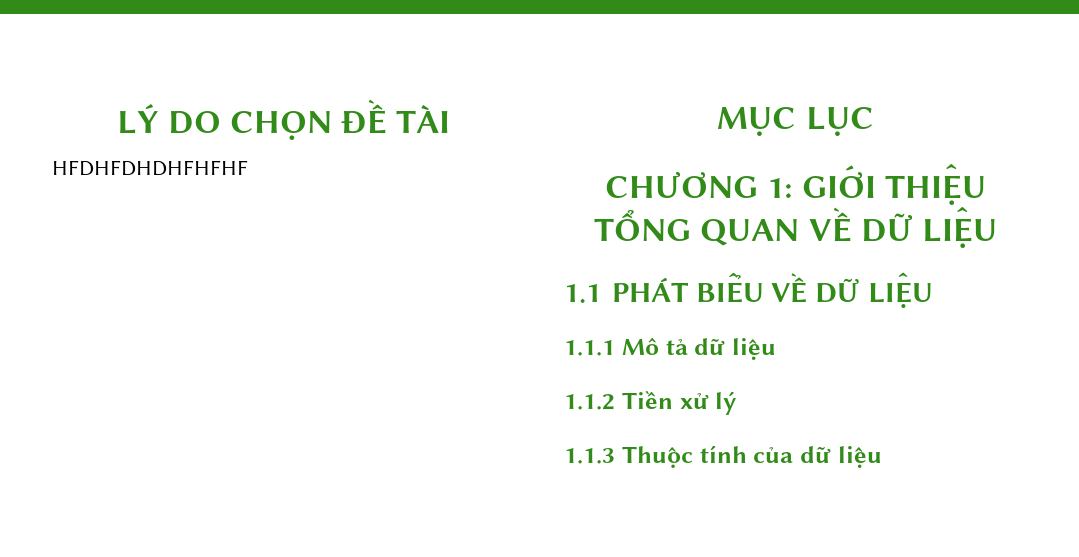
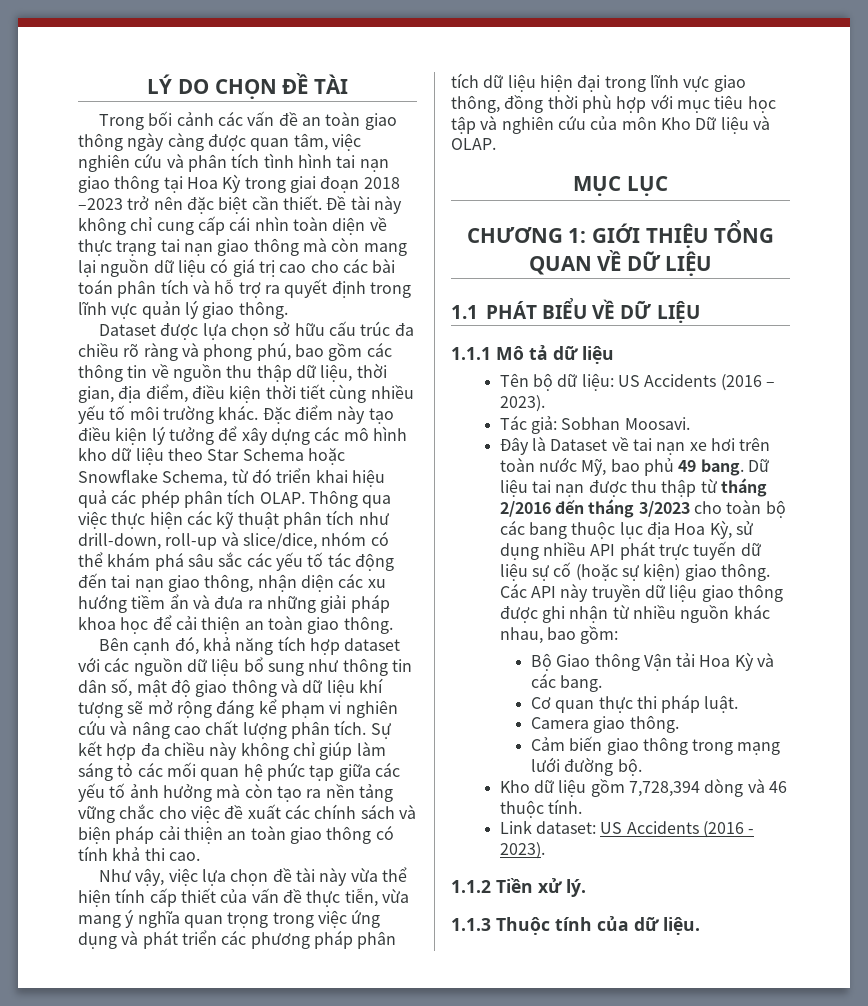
[52,160,248,176] HFDHFDHDHFHFHF -> [99,111,397,130] [78,132,361,151] [78,153,389,172] [78,174,400,193] [78,195,402,214] [78,216,387,235] [78,237,407,256] [78,258,396,277] [78,279,411,298] [78,300,288,319] [99,321,414,340] [78,342,392,361] [78,363,387,382] [78,384,414,403] [78,405,394,424] [78,426,407,445] [78,447,345,465] [78,468,385,487] [78,489,392,508] [78,510,389,529] [78,531,389,550] [78,552,394,571] [78,573,386,592] [78,594,390,613] [78,615,393,634] [99,636,401,655] [78,657,412,676] [78,678,383,697] [78,699,398,718] [78,720,391,739] [78,741,386,760] [78,762,400,781] [78,783,393,802] [78,804,416,823] [78,825,394,844] [78,846,200,861] [99,867,407,886] [78,888,409,907] [78,909,381,928] [78,930,397,949] [451,73,746,92] [451,94,776,113] [451,115,770,134] [451,138,496,150] Trong bối cảnh các vấn đề an toàn giao thông ngày càng được quan tâm, việc nghiên cứu và phân tích tình hình tai nạn giao thông tại Hoa Kỳ trong giai đoạn 2018 –2023 trở nên đặc biệt cần thiết. Đề tài này không chỉ cung cấp cái nhìn toàn diện về thực trạng tai nạn giao thông mà còn mang lại nguồn dữ liệu có giá trị cao cho các bài toán phân tích và hỗ trợ ra quyết định trong lĩnh vực quản lý giao thông. // Dataset được lựa chọn sở hữu cấu trúc đa chiều rõ ràng và phong phú, bao gồm các thông tin về nguồn thu thập dữ liệu, thời gian, địa điểm, điều kiện thời tiết cùng nhiều yếu tố môi trường khác. Đặc điểm này tạo điều kiện lý tưởng để xây dựng các mô hình kho dữ liệu theo Star Schema hoặc Snowflake Schema, từ đó triển khai hiệu quả các phép phân tích OLAP. Thông qua việc thực hiện các kỹ thuật phân tích như drill-down, roll-up và slice/dice, nhóm có thể khám phá sâu sắc các yếu tố tác động đến tai nạn giao thông, nhận diện các xu hướng tiềm ẩn và đưa ra những giải pháp khoa học để cải thiện an toàn giao thông. // Bên cạnh đó, khả năng tích hợp dataset với các nguồn dữ liệu bổ sung như thông tin dân số, mật độ giao thông và dữ liệu khí tượng sẽ mở rộng đáng kể phạm vi nghiên cứu và nâng cao chất lượng phân tích. Sự kết hợp đa chiều này không chỉ giúp làm sáng tỏ các mối quan hệ phức tạp giữa các yếu tố ảnh hưởng mà còn tạo ra nền tảng vững chắc cho việc đề xuất các chính sách và biện pháp cải thiện an toàn giao thông có tính khả thi cao. // Như vậy, việc lựa chọn đề tài này vừa thể hiện tính cấp thiết của vấn đề thực tiễn, vừa mang ý nghĩa quan trọng trong việc ứng dụng và phát triển các phương pháp phân tích dữ liệu hiện đại trong lĩnh vực giao thông, đồng thời phù hợp với mục tiêu học tập và nghiên cứu của môn Kho Dữ liệu và OLAP.
(776, 349) none -> [499,373,775,391] [499,395,545,412] [499,415,690,434] [499,436,771,455] [499,457,769,476] [499,478,767,497] [499,499,786,518] [499,520,753,539] [499,541,761,560] [499,562,770,581] [499,583,783,602] [499,604,770,623] [499,625,619,644] [530,652,775,671] [530,673,603,692] [530,694,739,713] [530,715,679,733] [530,736,781,755] [530,757,642,776] [499,778,787,797] [499,799,583,818] [499,820,755,838] [499,842,545,859] // Tên bộ dữ liệu: US Accidents (2016 – 2023). // Tác giả: Sobhan Moosavi. // Đây là Dataset về tai nạn xe hơi trên toàn nước Mỹ, bao phủ 49 bang. Dữ liệu tai nạn được thu thập từ tháng 2/2016 đến tháng 3/2023 cho toàn bộ các bang thuộc lục địa Hoa Kỳ, sử dụng nhiều API phát trực tuyến dữ liệu sự cố (hoặc sự kiện) giao thông. Các API này truyền dữ liệu giao thông được ghi nhận từ nhiều nguồn khác nhau, bao gồm: // Bộ Giao thông Vận tải Hoa Kỳ và các bang. // Cơ quan thực thi pháp luật. // Camera giao thông. // Cảm biến giao thông trong mạng lưới đường bộ. // Kho dữ liệu gồm 7,728,394 dòng và 46 thuộc tính. // Link dataset: US Accidents (2016 - 2023).
[715,391,737,415] lý -> [566,879,586,897] lý.
[837,446,882,468] liệu -> [663,917,700,935] liệu.

